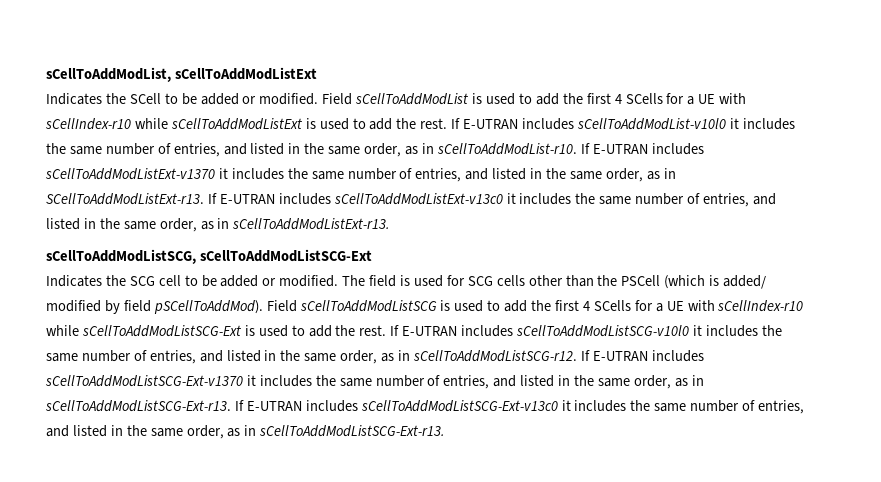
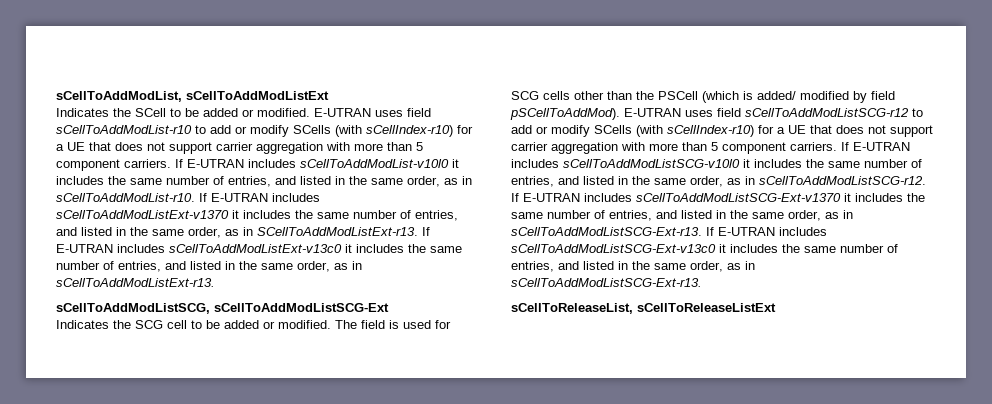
[322,93,747,105] [45,118,448,130] Field sCellToAddModList is used to add the first 4 SCells for a UE with sCellIndex-r10 while sCellToAddModListExt is used to add the rest. -> [314,108,431,117] [56,125,473,137] [56,142,423,154] [56,159,171,171] E-UTRAN uses field sCellToAddModList-r10 to add or modify SCells (with sCellIndex-r10) for a UE that does not support carrier aggregation with more than 5 component carriers.
[266,300,804,312] [46,325,387,337] Field sCellToAddModListSCG is used to add the first 4 SCells for a UE with sCellIndex-r10 while sCellToAddModListSCG-Ext is used to add the rest. -> [624,108,923,117] [511,125,933,137] [511,142,837,154] E-UTRAN uses field sCellToAddModListSCG-r12 to add or modify SCells (with sCellIndex-r10) for a UE that does not support carrier aggregation with more than 5 component carriers.
(446, 431) none -> [511,303,776,314] // sCellToReleaseList, sCellToReleaseListExt

